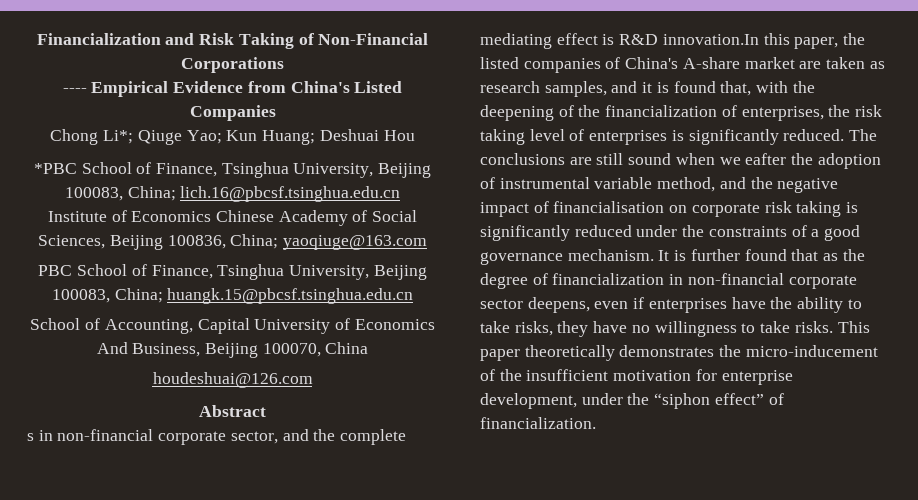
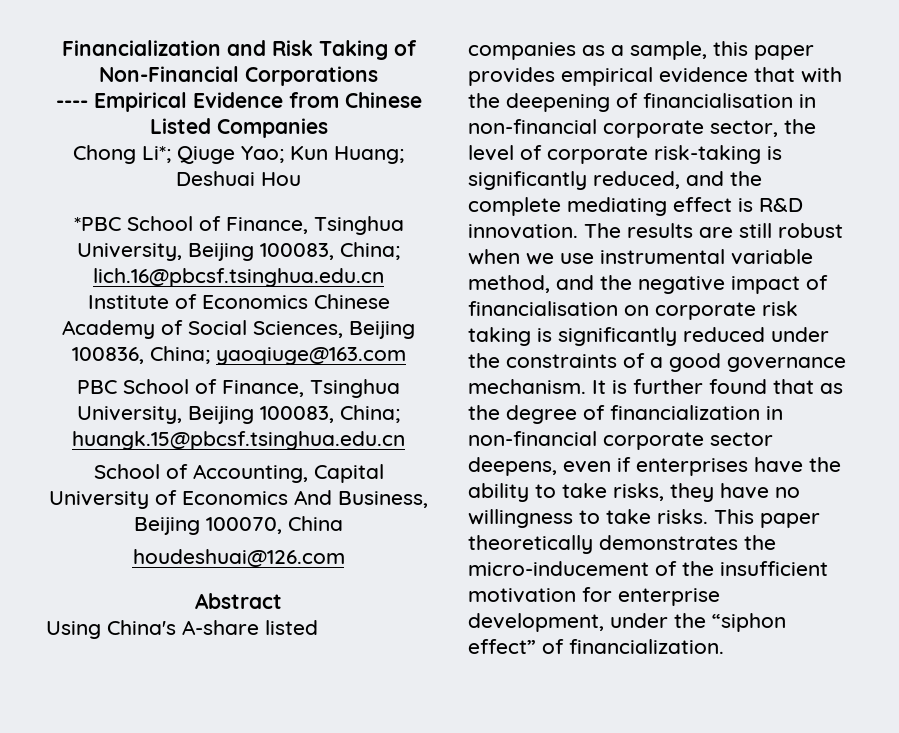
[290,81,350,93] China's -> [344,92,422,108] Chinese
[27,429,278,445] s in non-financial corporate sector, -> [46,620,318,639] [468,41,814,60] [468,67,842,86] [468,93,816,112] [468,119,816,138] [468,145,782,164] [468,171,680,190] Using China's A-share listed companies as a sample, this paper provides empirical evidence that with the deepening of financialisation in non-financial corporate sector, the level of corporate risk-taking is significantly reduced,
[662,33,866,49] [480,57,885,73] [480,81,815,97] [480,105,883,121] [480,129,878,145] [480,153,565,165] innovation.In this paper, the listed companies of China's A-share market are taken as research samples, and it is found that, with the deepening of the financialization of enterprises, the risk taking level of enterprises is significantly reduced. The conclusions -> [468,223,693,239] innovation. The results
[628,153,672,165] sound -> [778,223,843,238] robust
[745,153,881,169] [480,177,495,189] eafter the adoption of -> [560,253,594,264] use

